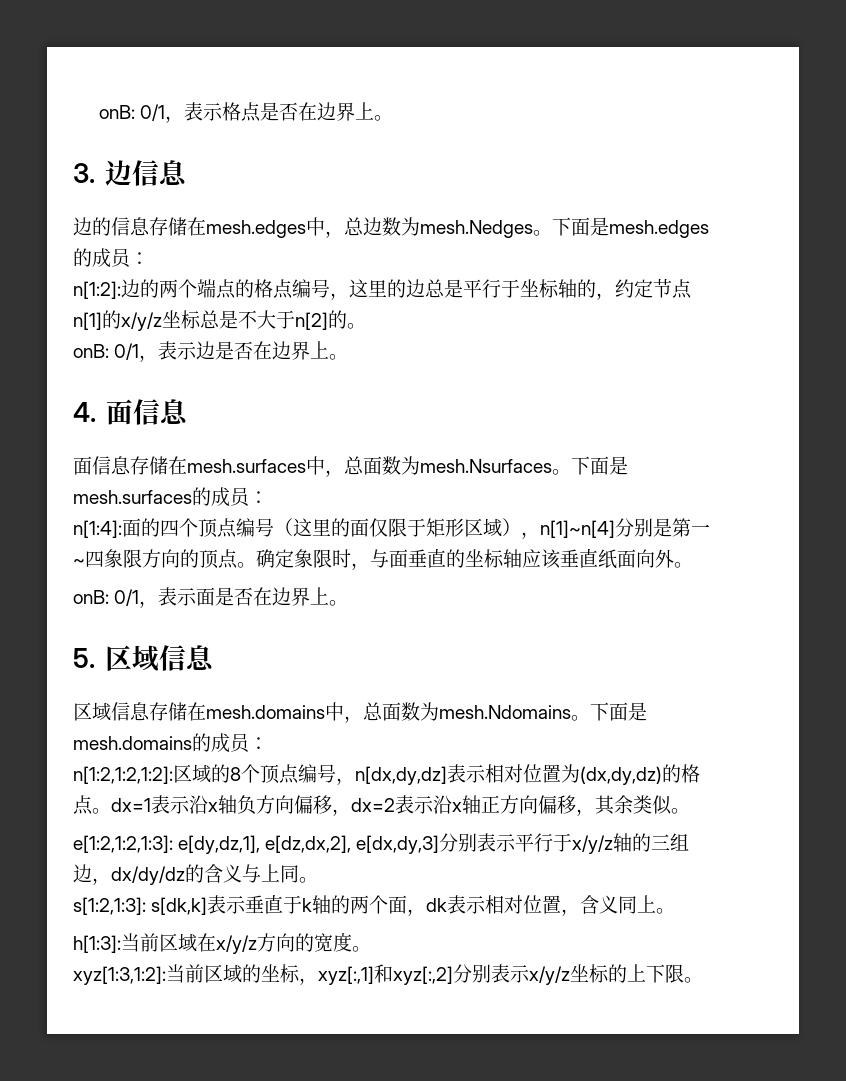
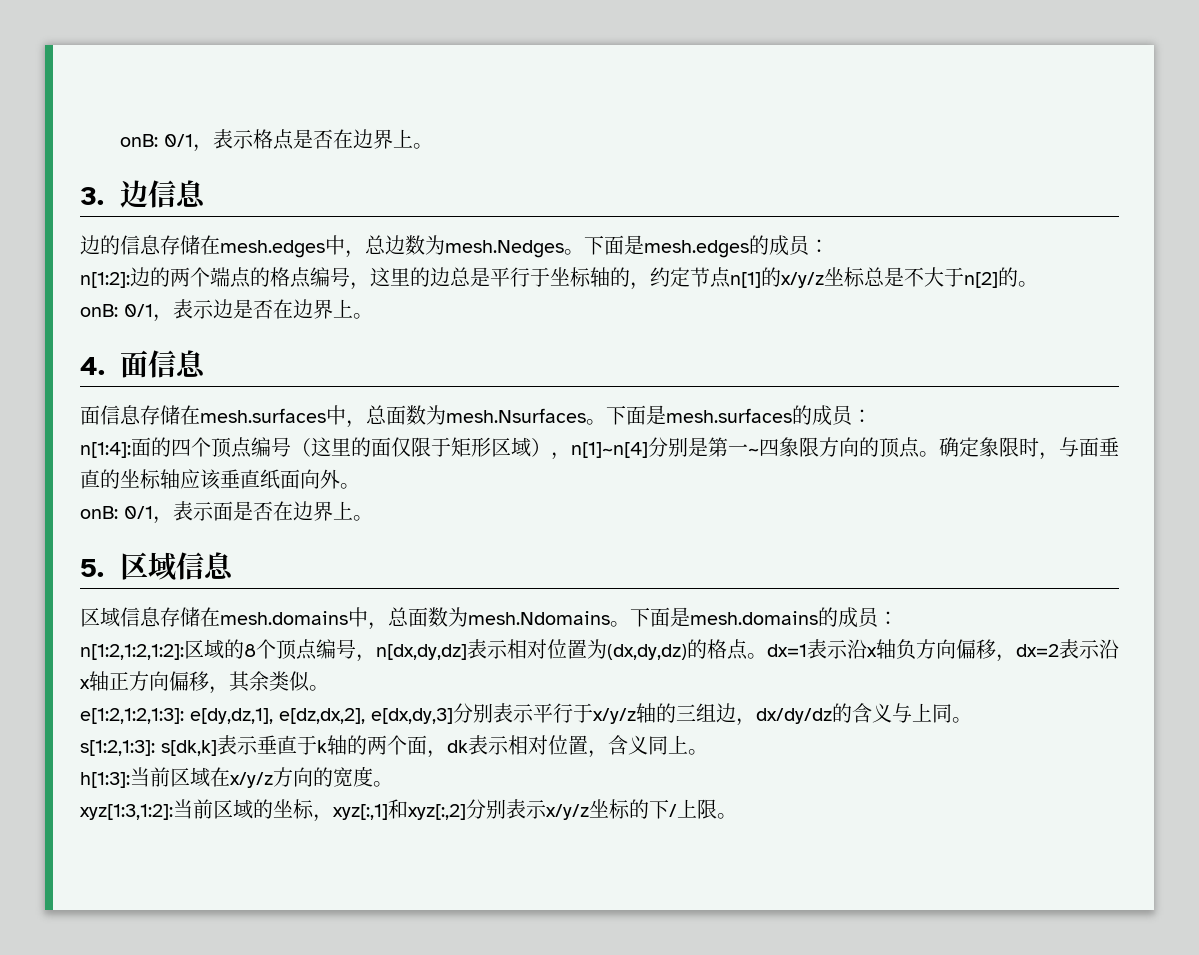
[627,964,665,983] 上下 -> [649,799,697,819] 下/上

